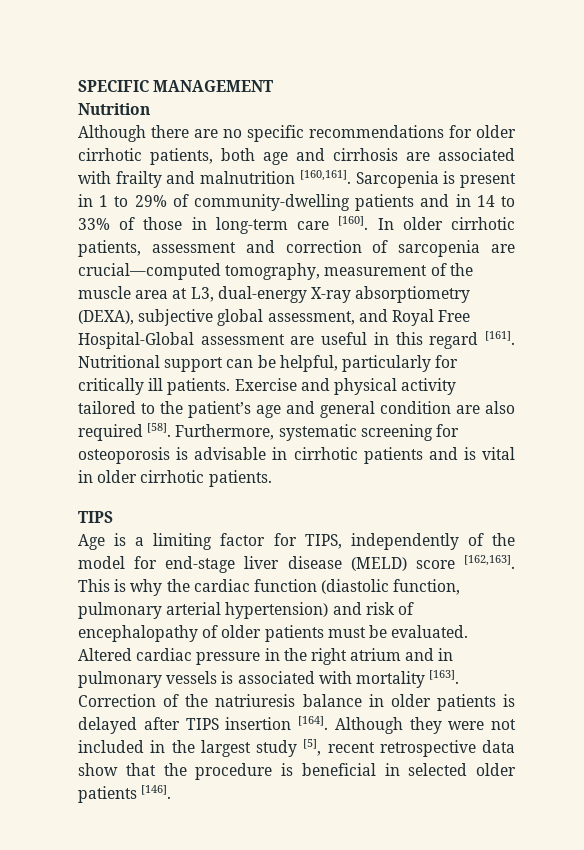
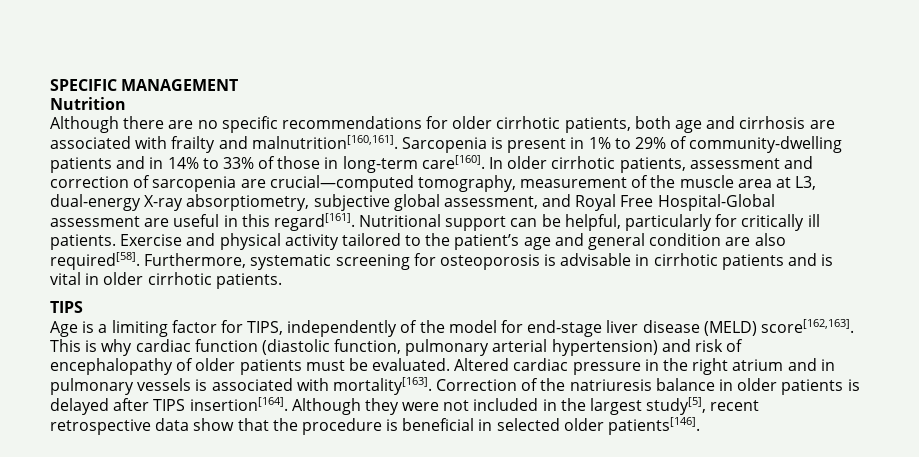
[200,170,351,184] malnutrition [160,161]. -> [251,135,398,149] malnutrition[160,161].
[99,195,109,207] 1 -> [588,137,611,149] 1%
[476,195,495,207] 14 -> [167,157,199,169] 14%
[297,216,369,230] care [160]. -> [421,155,485,169] care[160].
[355,286,471,303] [78,310,134,325] absorptiometry (DEXA), -> [186,194,310,211] absorptiometry,
[429,331,515,349] regard [161]. -> [273,213,355,231] regard[161].
[78,423,172,441] required [58]. -> [50,252,140,270] required[58].
[415,555,515,569] score [162,163]. -> [760,319,854,333] score[162,163].
[166,579,190,592] the -> (133, 347) none
[355,670,460,688] mortality [163]. -> [332,377,432,395] mortality[163].
[225,716,328,730] insertion [164]. -> [189,397,288,411] insertion[164].
[256,739,322,757] study [5], -> [646,397,707,415] study[5],
[78,785,172,803] patients [146]. -> [608,417,701,435] patients[146].

